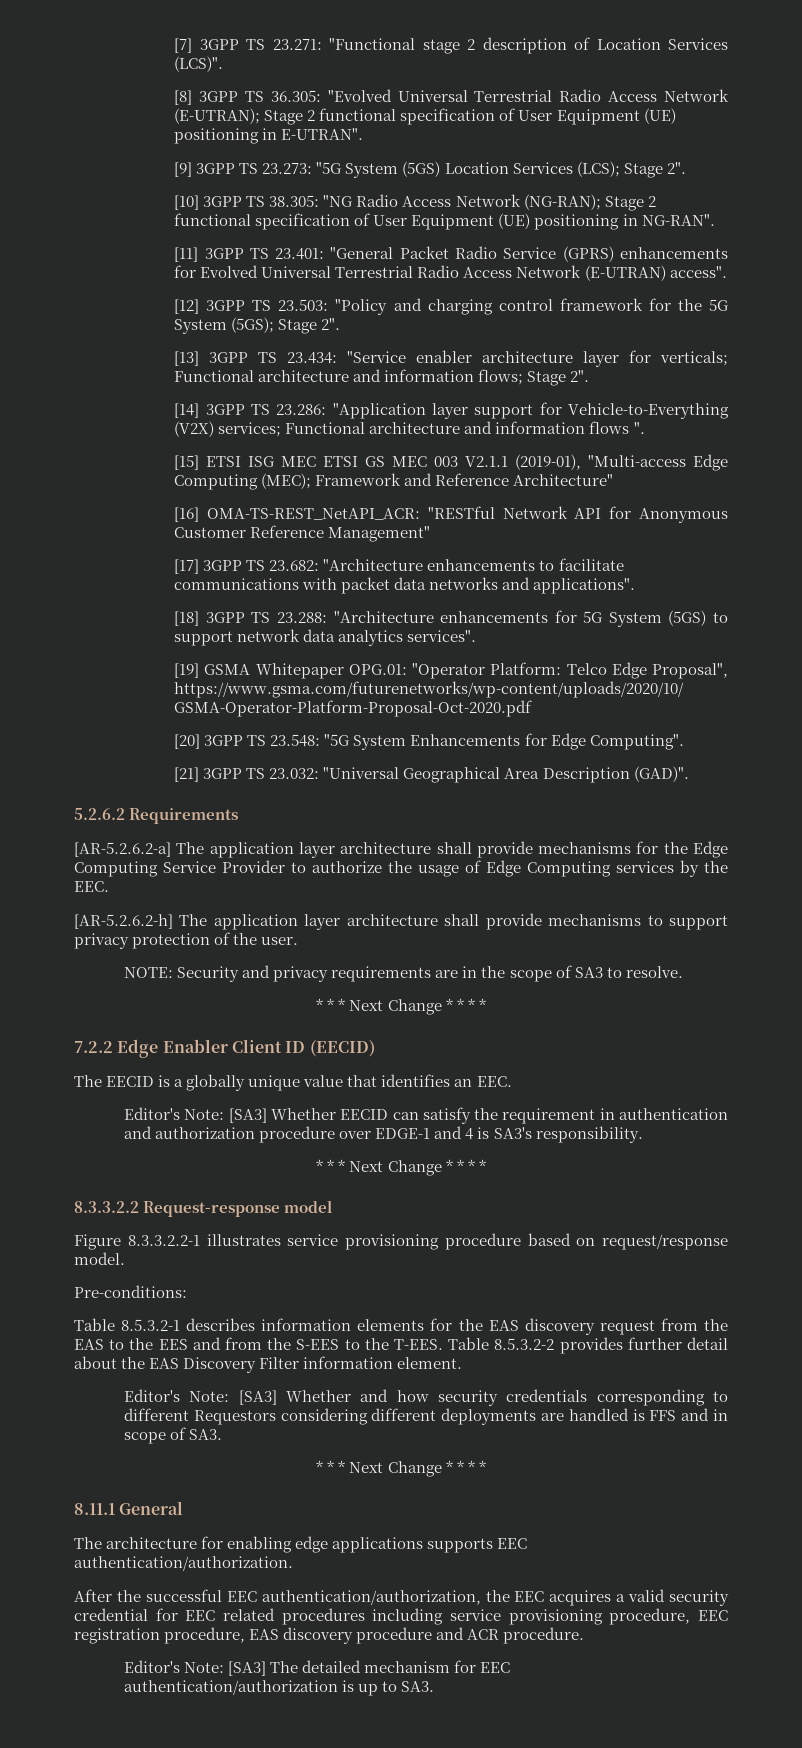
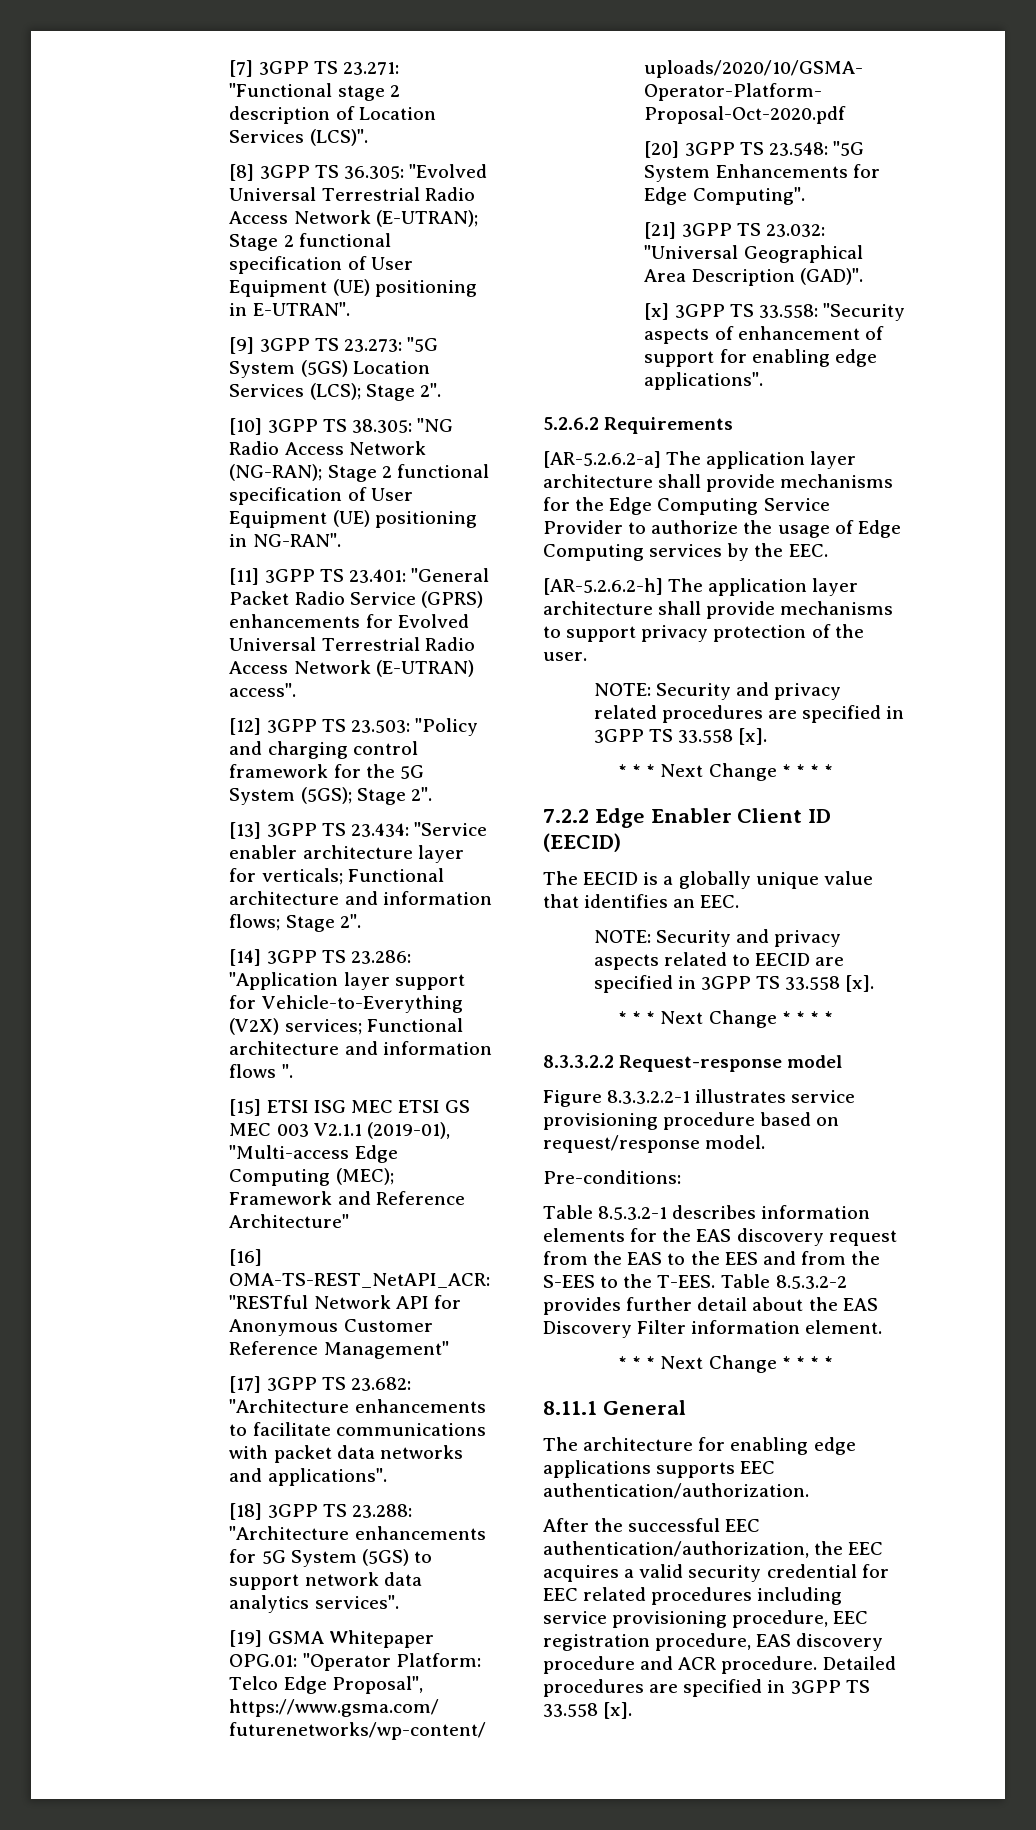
(689, 774) none -> [644,303,905,321] [644,326,884,344] [644,349,877,367] [644,372,764,390] // [x] 3GPP TS 33.558: "Security aspects of enhancement of support for enabling edge applications".
[331,965,683,982] requirements are in the scope of SA3 to resolve. -> [593,705,905,723] [593,728,768,745] related procedures are specified in 3GPP TS 33.558 [x].
[124,1107,728,1124] [124,1126,643,1143] Editor's Note: [SA3] Whether EECID can satisfy the requirement in authentication and authorization procedure over EDGE-1 and 4 is SA3's responsibility. -> [593,929,842,947] [593,952,845,970] [593,975,875,993] NOTE: Security and privacy aspects related to EECID are specified in 3GPP TS 33.558 [x].
[124,1389,729,1406] [124,1408,728,1425] [124,1427,223,1444] // Editor's Note: [SA3] Whether and how security credentials corresponding to different Requestors considering different deployments are handled is FFS and in scope of SA3. -> (883, 1327) none
[124,1660,511,1676] [124,1680,435,1696] // Editor's Note: [SA3] The detailed mechanism for EEC authentication/authorization is up to SA3. -> [822,1656,896,1670] [543,1679,870,1697] [543,1702,633,1719] Detailed procedures are specified in 3GPP TS 33.558 [x].

